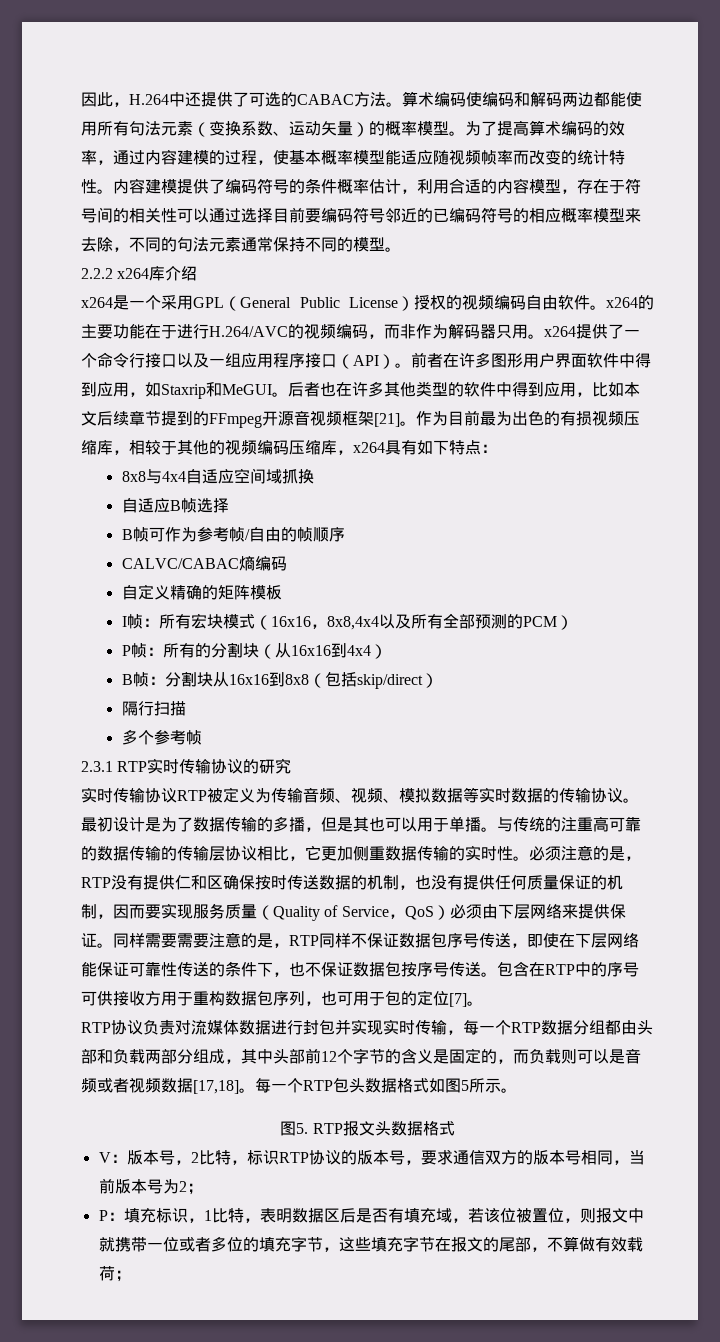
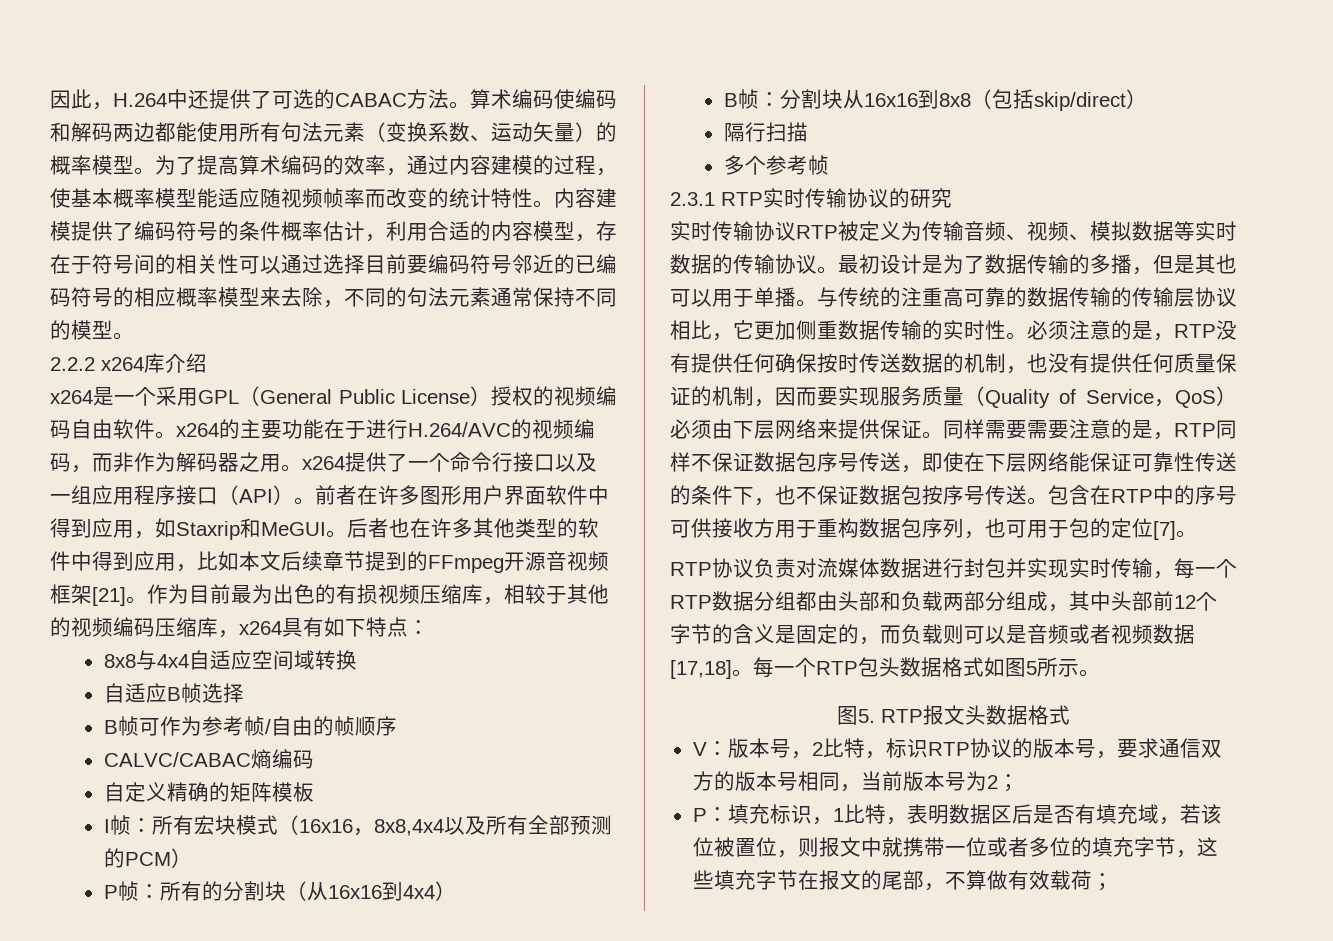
[496,324,512,339] 只 -> [239,452,260,472] 之
[281,469,298,484] 抓 -> [314,650,336,670] 转
[175,875,223,890] 仁和区 -> [733,353,775,373] 任何

